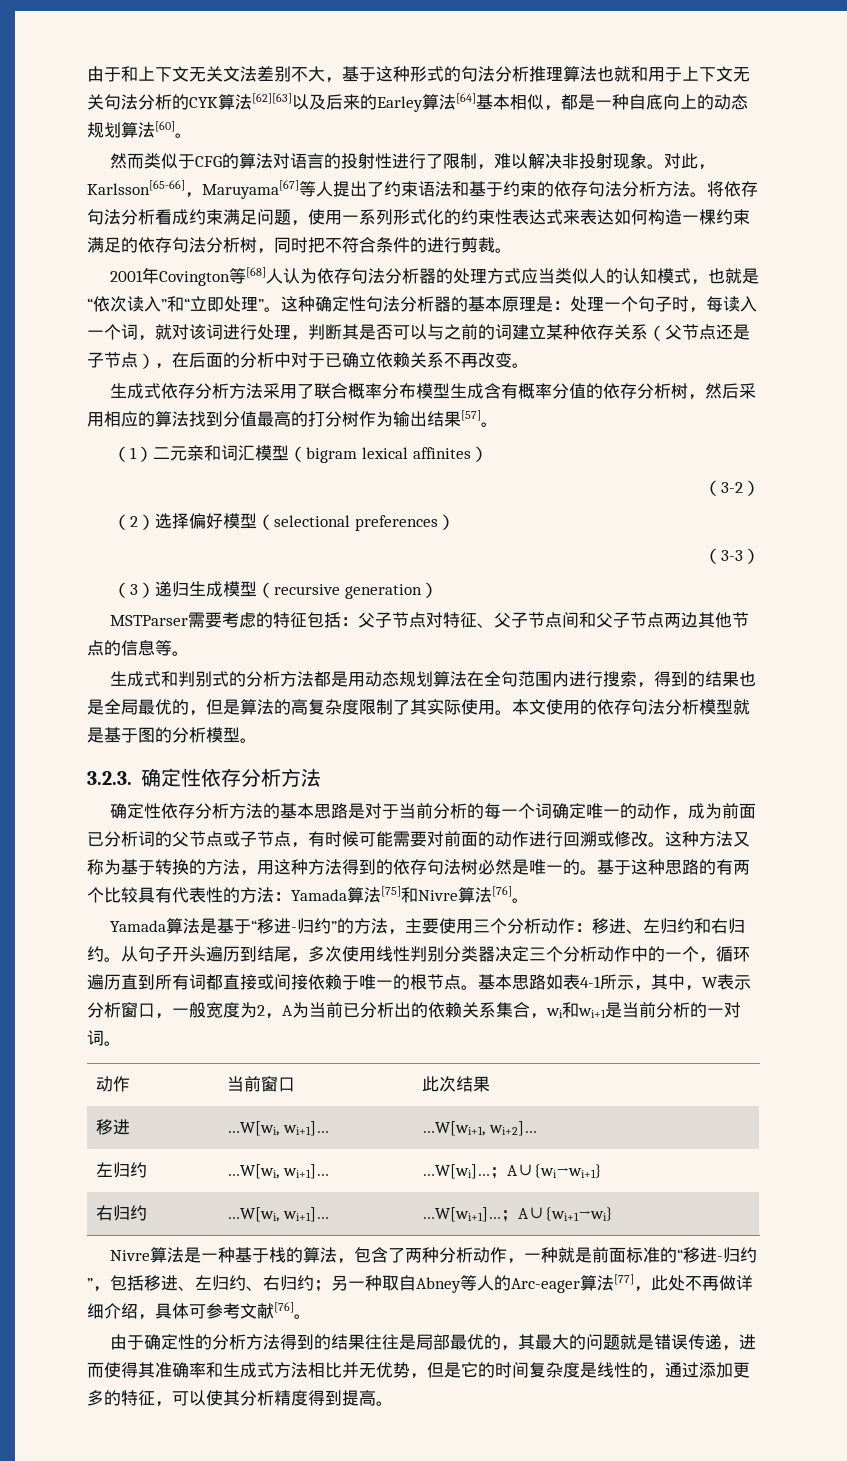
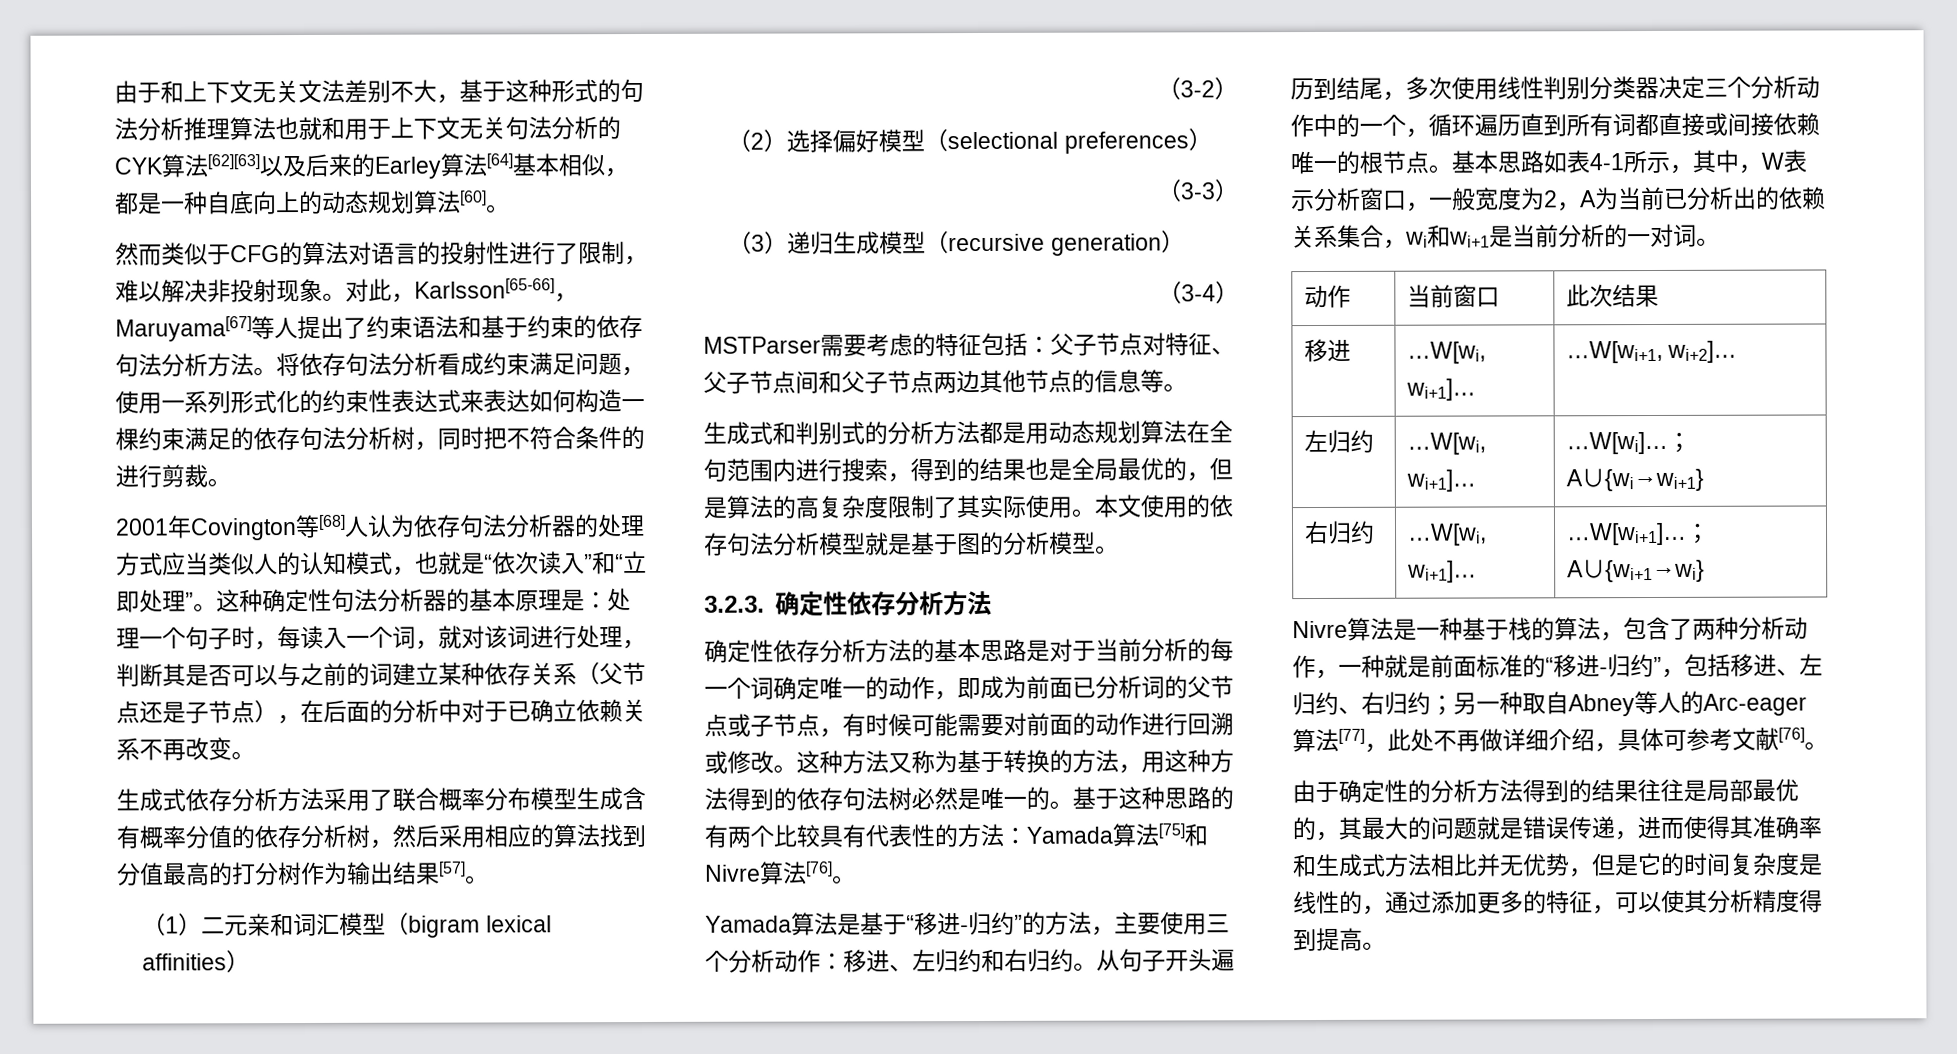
[412,447,471,459] affinites -> [142,953,228,971] affinities
(439, 590) none -> [1158,281,1239,304] // （3-4）
(688, 817) none -> [957,677,981,700] 即
[342,975,359,990] 于 -> (1820, 124) none

